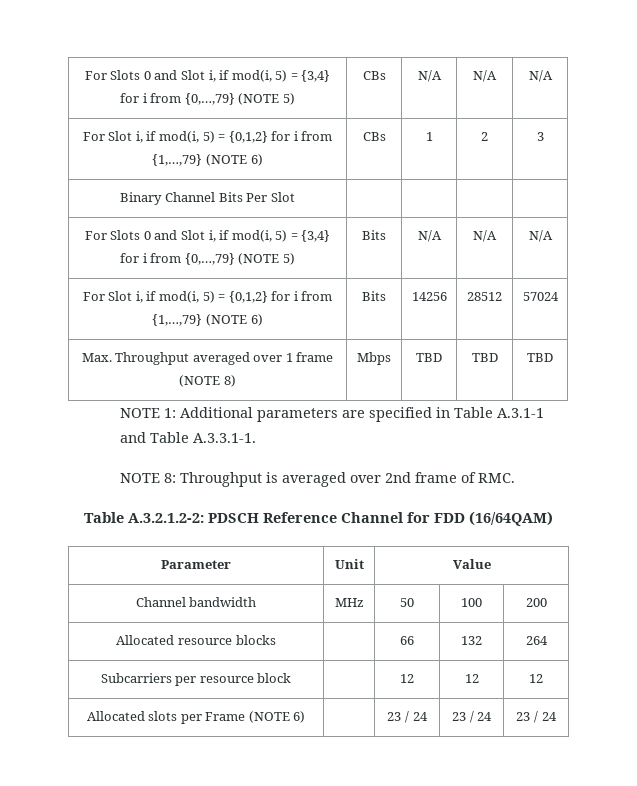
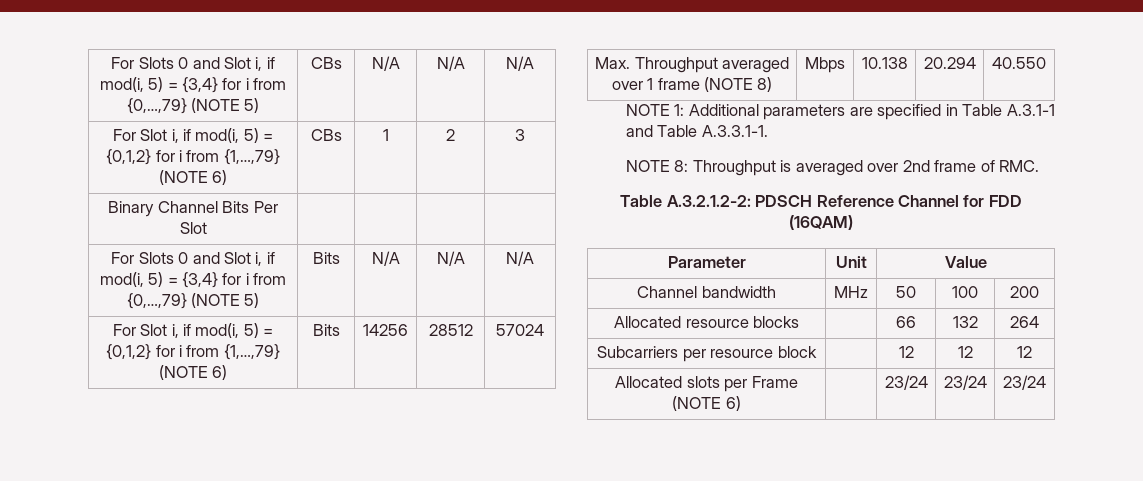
[416,353,442,362] [471,353,498,362] [527,353,553,362] TBD | TBD | TBD -> [861,57,908,69] [923,57,976,69] [992,57,1046,69] 10.138 | 20.294 | 40.550
[469,511,553,526] (16/64QAM) -> [789,215,853,230] (16QAM)
[387,711,428,723] [451,711,493,723] [516,711,557,723] 23 / 24 | 23 / 24 | 23 / 24 -> [884,375,928,390] [943,375,987,390] [1003,375,1046,390] 23/24 | 23/24 | 23/24

